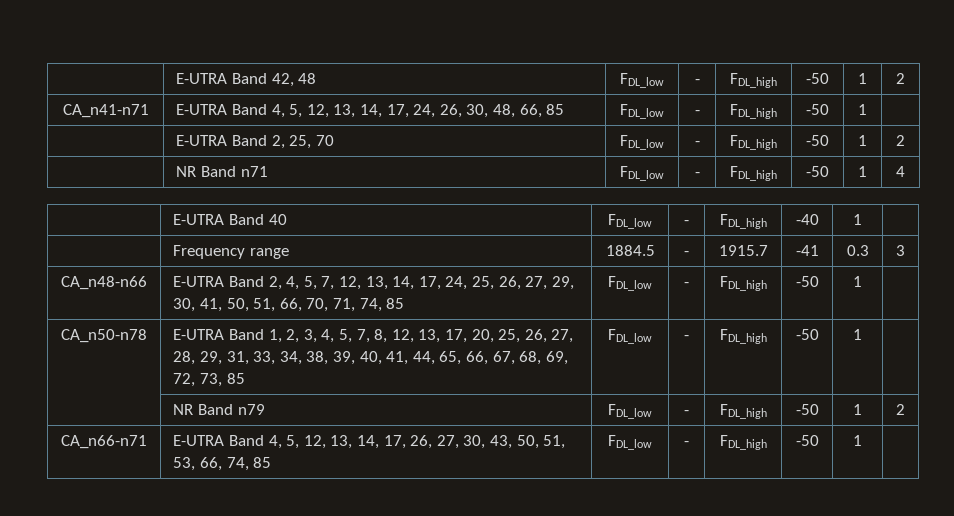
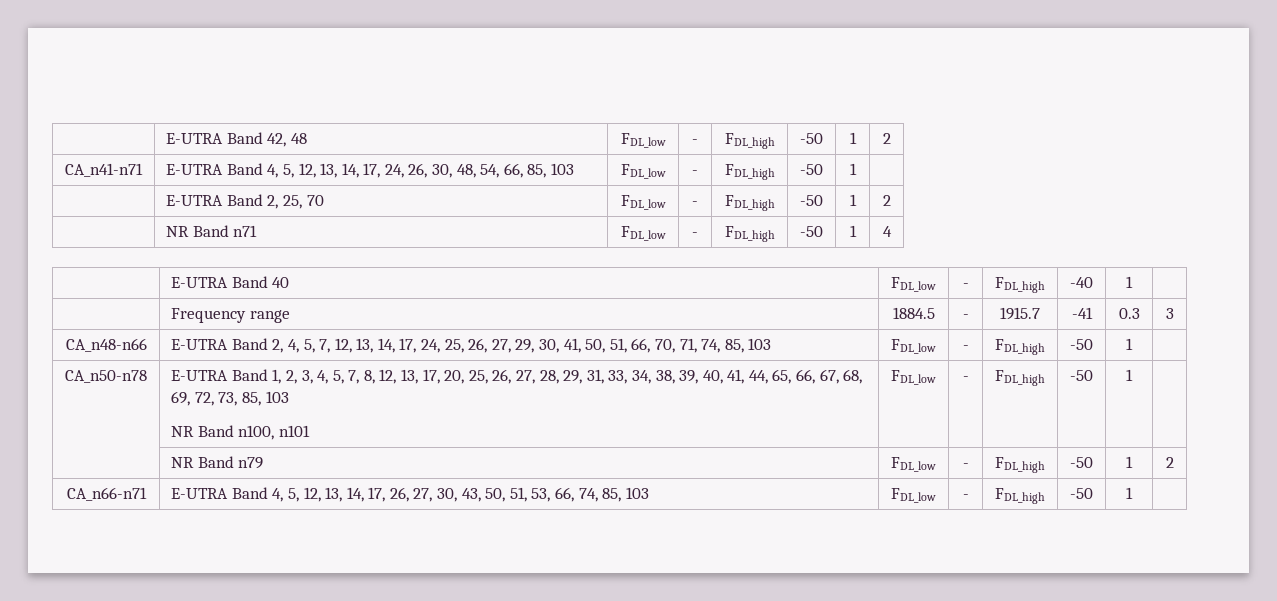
[519,104,565,118] 66, 85 -> [480,163,574,178] 54, 66, 85, 103
[386,298,405,309] 85 -> [724,338,772,353] 85, 103
[226,373,245,384] 85 -> [241,391,289,406] [171,425,310,440] 85, 103 // NR Band n100, n101
[253,457,272,468] 85 -> [602,487,649,502] 85, 103

